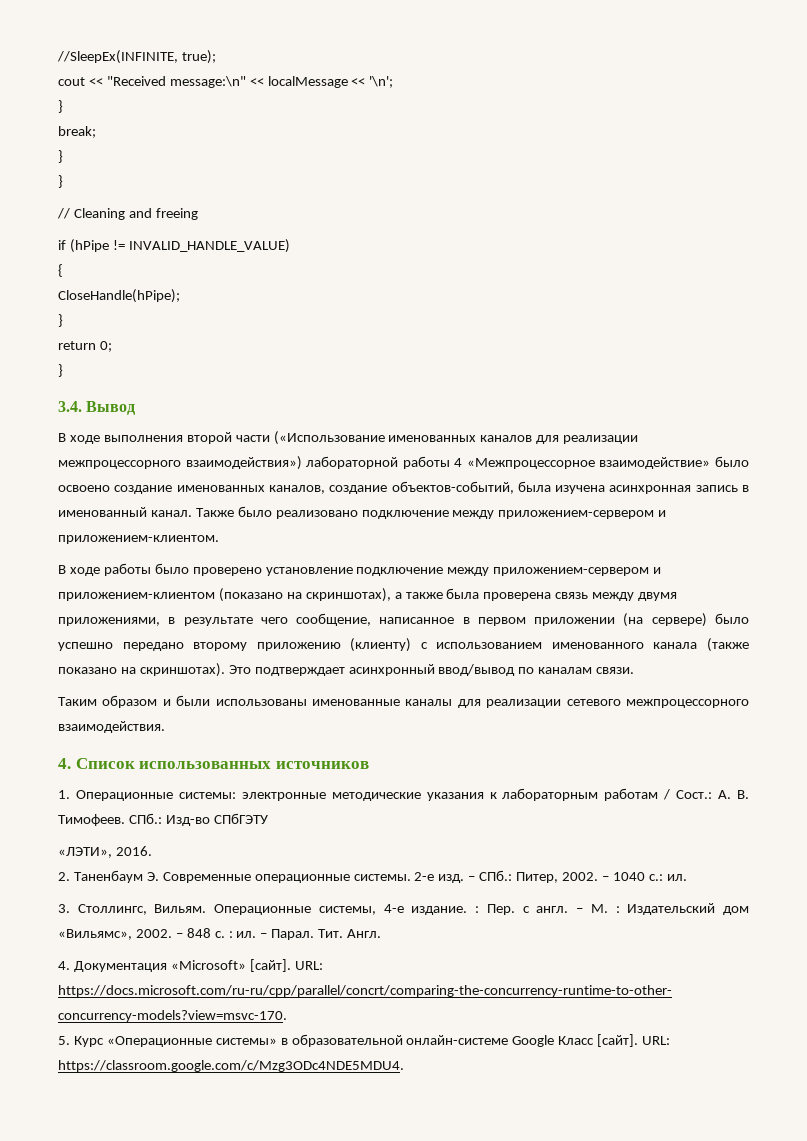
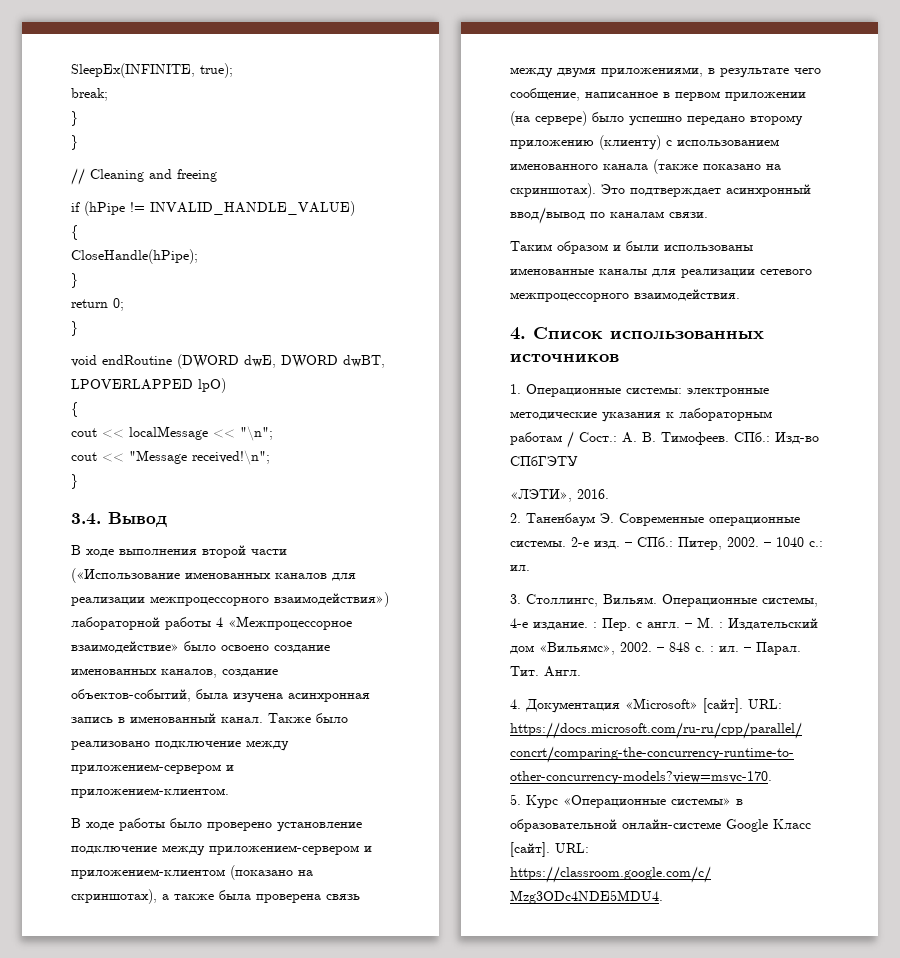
[57,50,178,64] //SleepEx(INFINITE, -> [71,63,195,78] SleepEx(INFINITE,
[58,76,394,88] [58,100,63,113] // cout << "Received message:\n" << localMessage << '\n'; // } -> (233, 70) none
(63, 370) none -> [71,354,385,369] [71,378,226,393] [71,402,78,417] [71,426,273,441] [71,450,270,465] [71,474,78,489] // void endRoutine (DWORD dwE, DWORD dwBT, LPOVERLAPPED lpO) // { // cout << localMessage << "\n"; // cout << "Message received!\n"; // }

